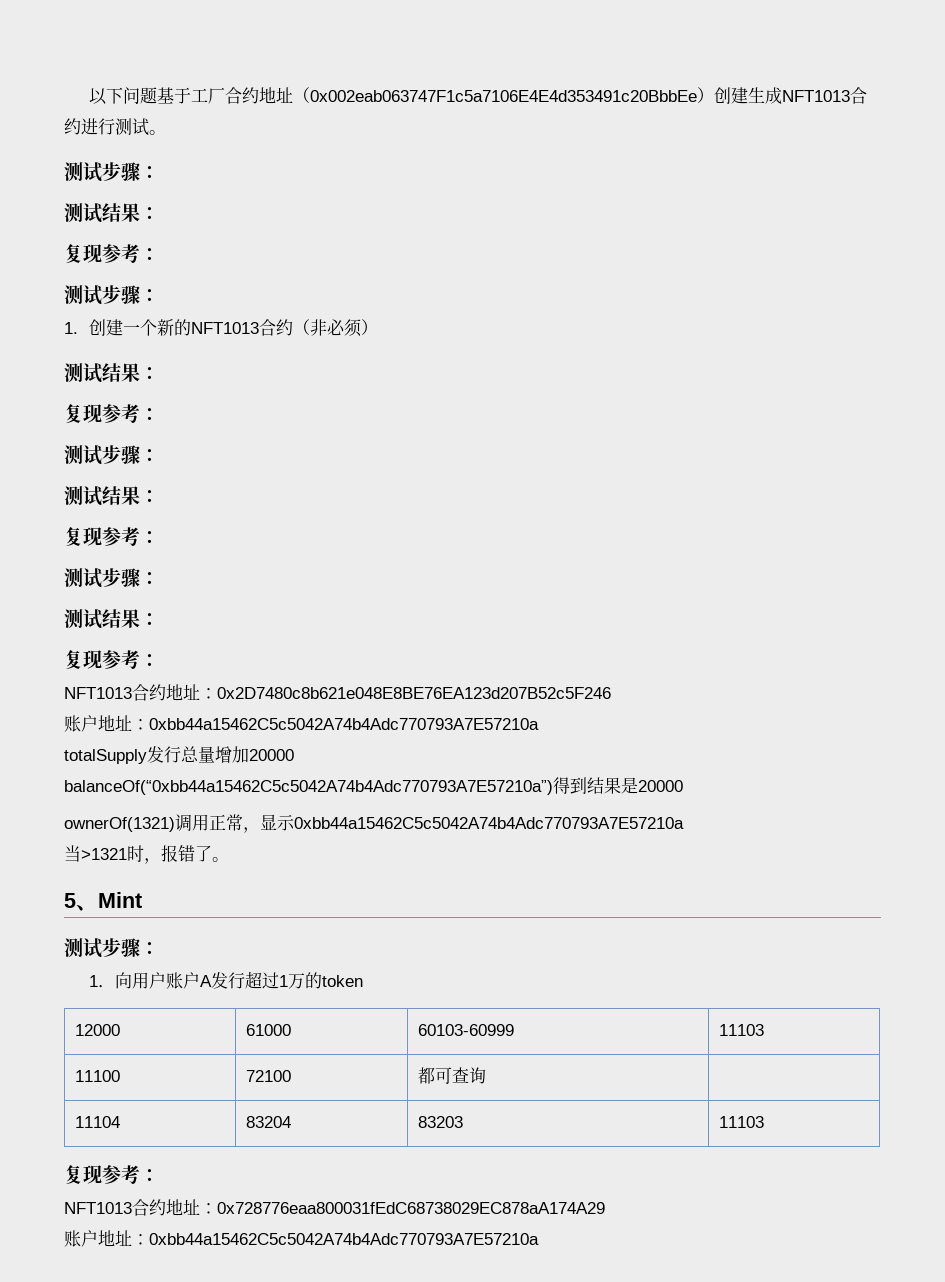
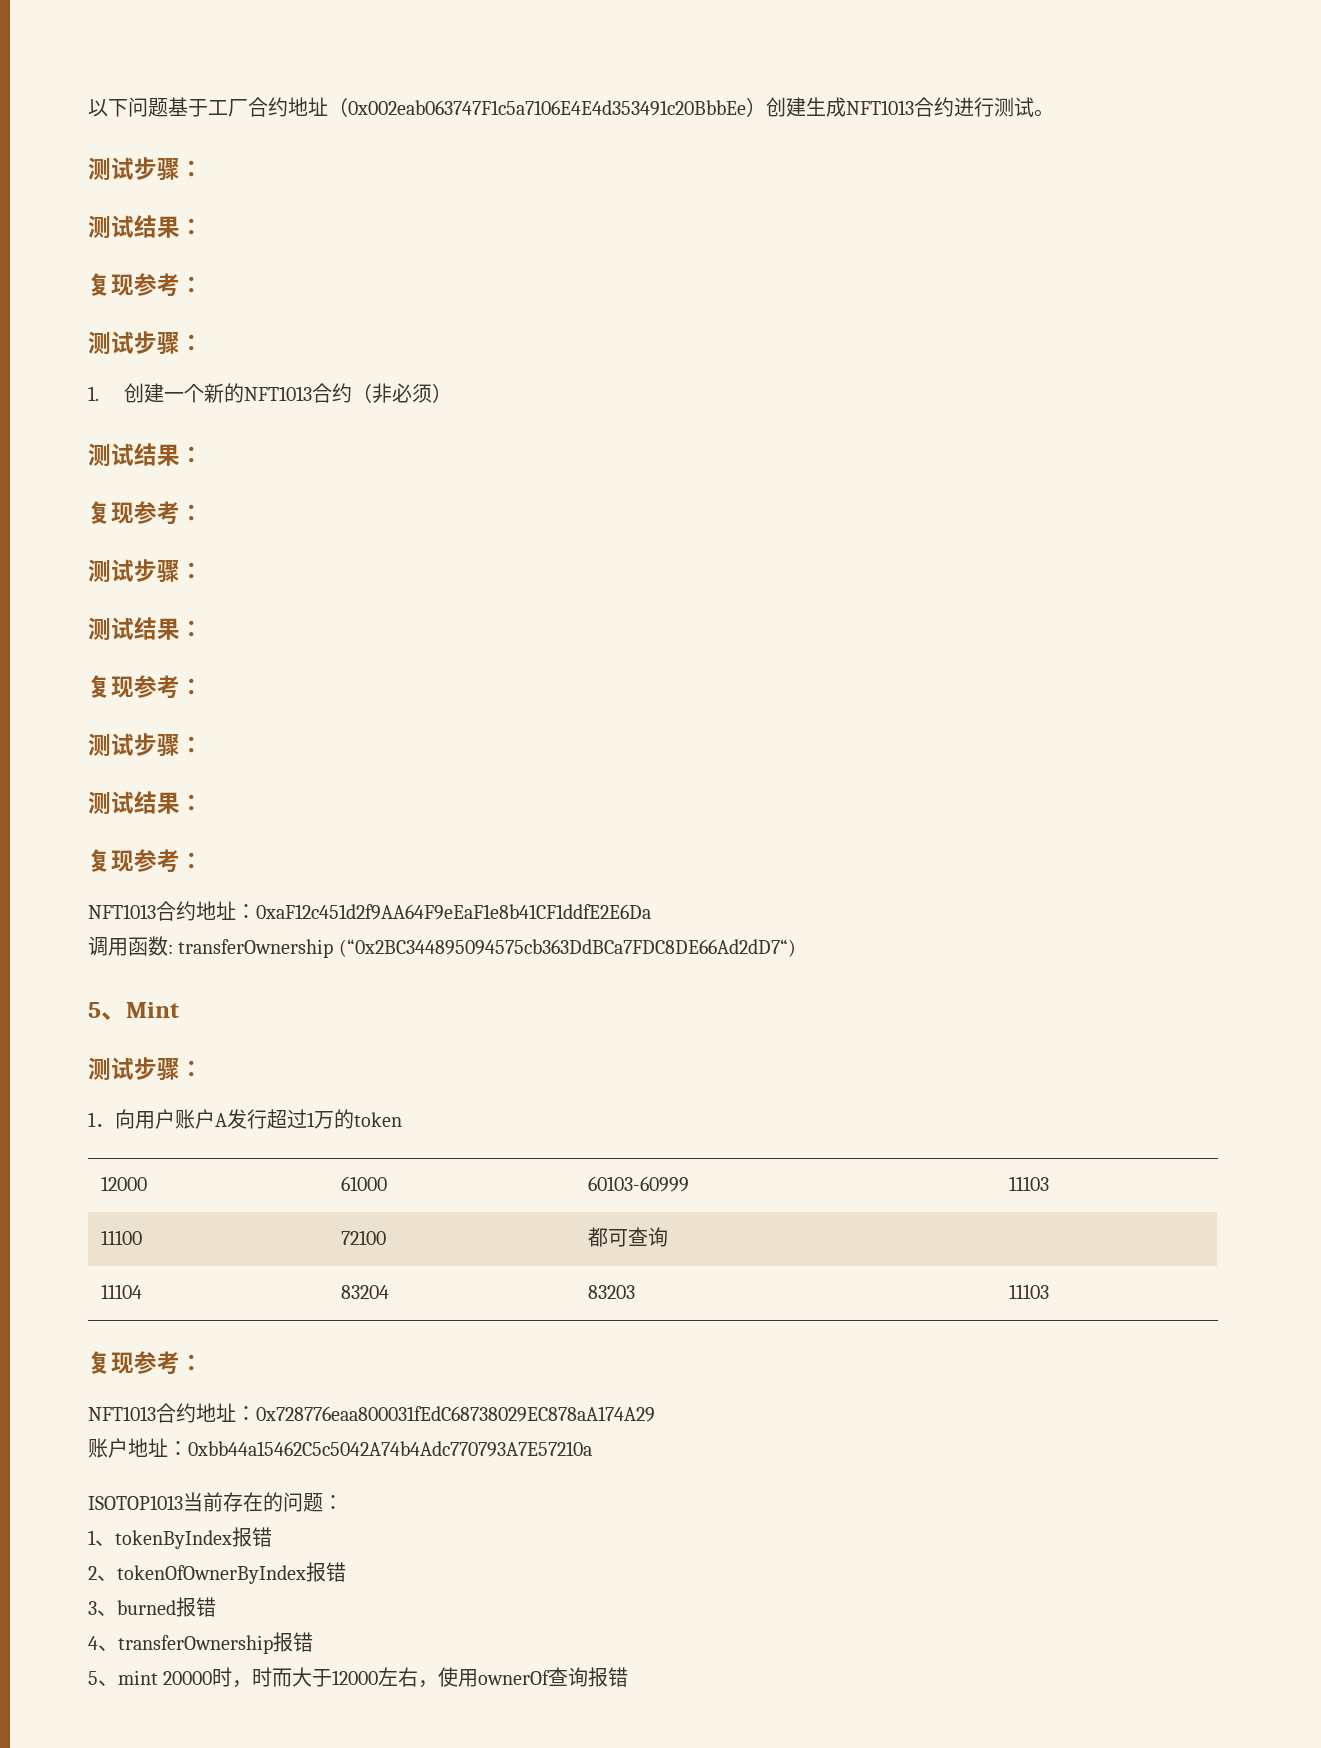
[217,687,611,699] [64,715,539,732] [64,746,294,764] [64,777,683,795] [64,814,684,833] [64,845,229,864] 0x2D7480c8b621e048E8BE76EA123d207B52c5F246 // 账户地址：0xbb44a15462C5c5042A74b4Adc770793A7E57210a // totalSupply发行总量增加20000 // balanceOf(“0xbb44a15462C5c5042A74b4Adc770793A7E57210a”)得到结果是20000 // ownerOf(1321)调用正常，显示0xbb44a15462C5c5042A74b4Adc770793A7E57210a // 当>1321时，报错了。 -> [256,904,651,920] [88,936,796,958] 0xaF12c451d2f9AA64F9eEaF1e8b41CF1ddfE2E6Da // 调用函数: transferOwnership (“0x2BC344895094575cb363DdBCa7FDC8DE66Ad2dD7“)
(539, 1239) none -> [88,1492,343,1512] [88,1527,272,1549] [88,1562,346,1584] [88,1597,216,1617] [88,1632,313,1654] [88,1667,629,1688] // ISOTOP1013当前存在的问题： // 1、tokenByIndex报错 // 2、tokenOfOwnerByIndex报错 // 3、burned报错 // 4、transferOwnership报错 // 5、mint 20000时，时而大于12000左右，使用ownerOf查询报错

